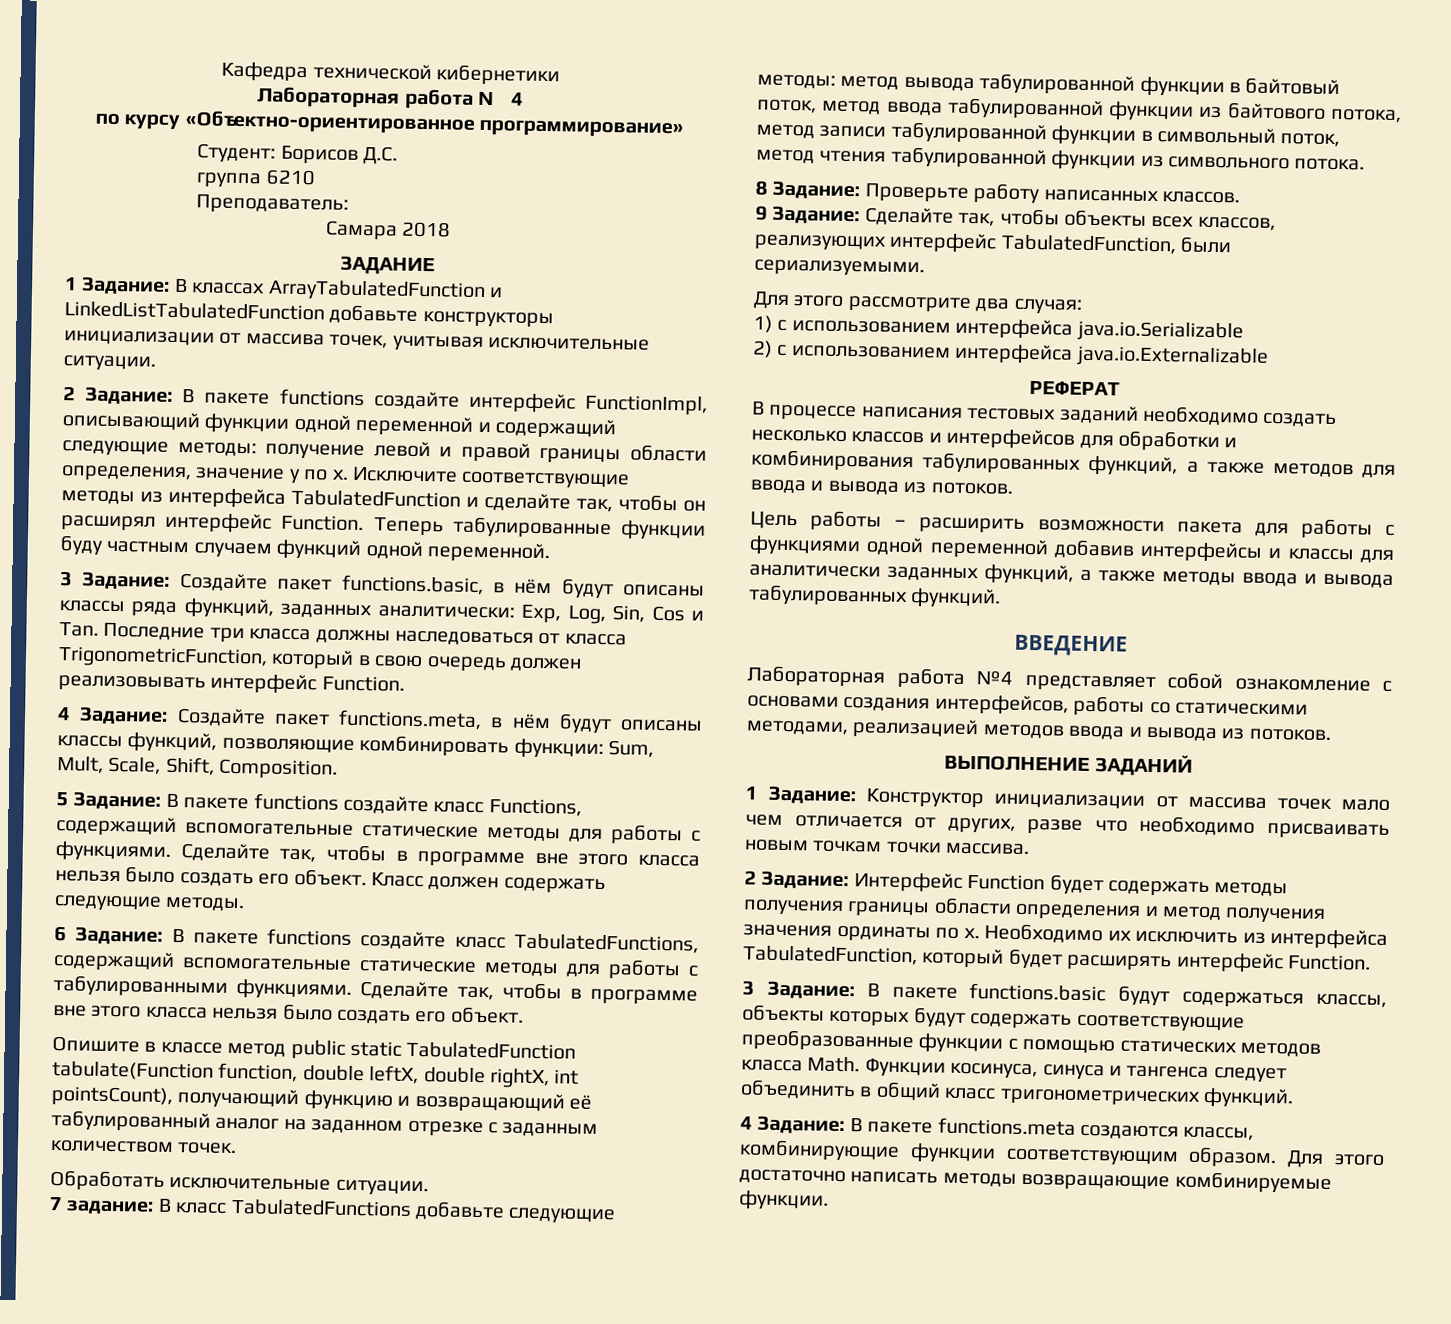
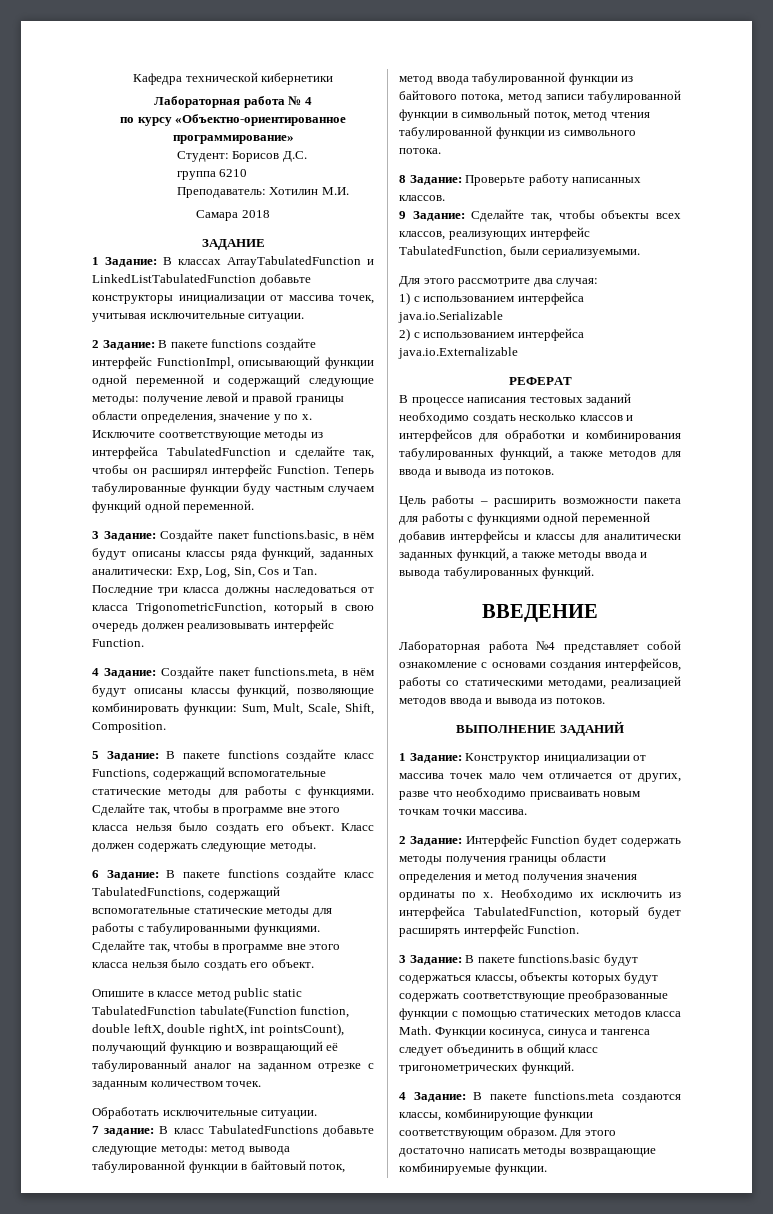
(350, 204) none -> [269,187,349,195] Хотилин М.И.

